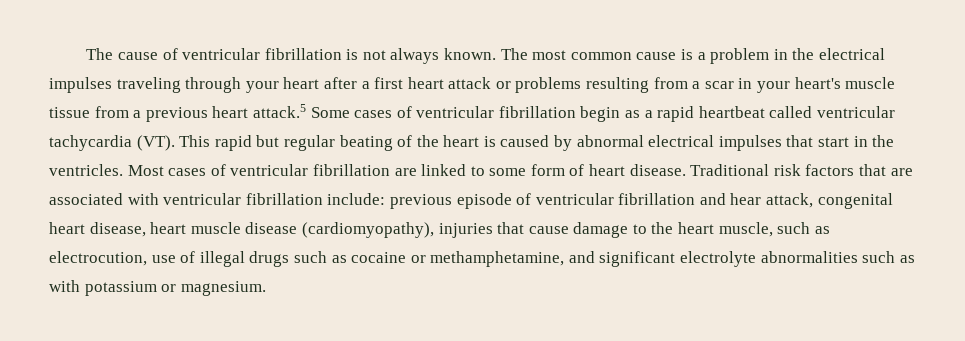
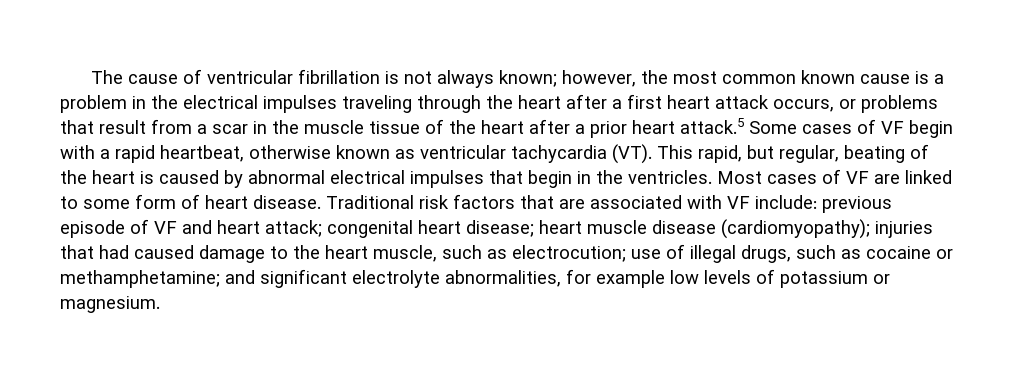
[444,48,528,60] known. The -> [499,70,669,87] known; however, the
(632, 56) none -> [801,70,856,84] known
[245,81,279,93] your -> [486,95,513,109] the
(492, 83) none -> [773,99,834,112] occurs,
[586,77,650,93] resulting -> [60,120,146,134] that result
[757,77,896,93] [49,106,208,122] your heart's muscle tissue from a previous -> [272,119,627,138] the muscle tissue of the heart after a prior
[416,106,813,122] ventricular fibrillation begin as a rapid heartbeat called -> [881,120,953,138] [60,145,415,163] VF begin with a rapid heartbeat, otherwise known as
[214,135,335,151] rapid but regular -> [698,145,839,163] rapid, but regular,
[818,137,850,147] start -> [528,170,572,188] begin
[230,164,390,176] ventricular fibrillation -> [846,171,869,184] VF
[163,193,323,205] ventricular fibrillation -> [727,196,750,209] VF
[535,193,814,208] ventricular fibrillation and hear attack, -> [154,220,322,237] VF and heart attack;
[89,222,146,237] disease, -> [466,220,534,237] disease;
[301,222,434,238] (cardiomyopathy), -> [721,219,870,239] (cardiomyopathy);
[528,226,569,234] cause -> [99,245,194,259] had caused
[49,251,147,266] electrocution, -> [512,245,626,262] electrocution;
[249,251,290,267] drugs -> [741,245,791,263] drugs,
[430,251,565,267] methamphetamine, -> [60,270,220,288] methamphetamine;
[760,251,915,263] [49,280,80,292] abnormalities such as with -> [445,269,775,288] abnormalities, for example low levels of

